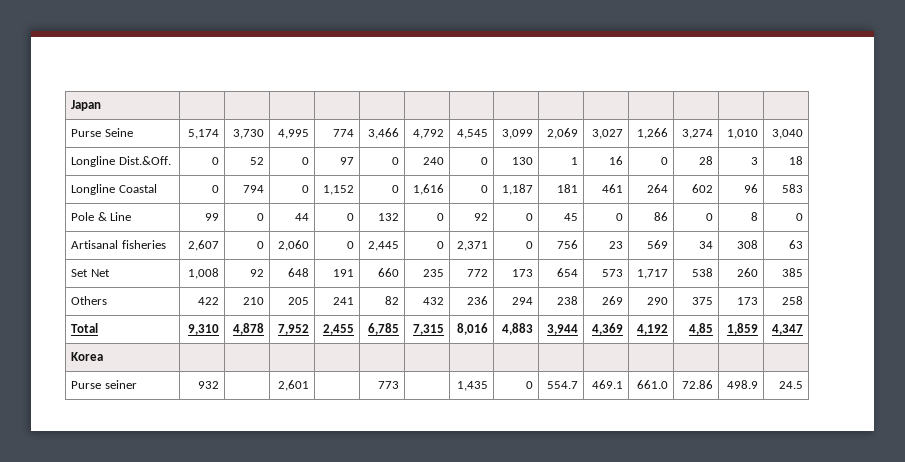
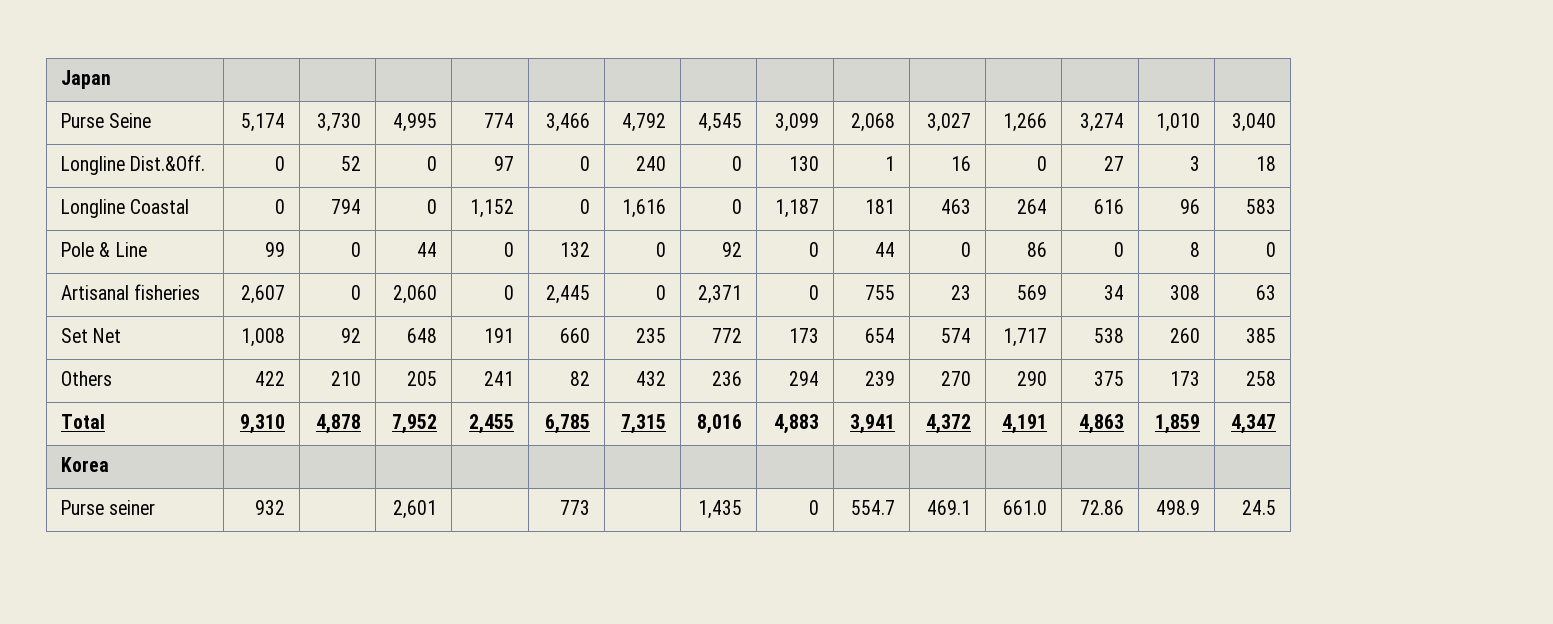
[546,128,578,139] 2,069 -> [850,113,895,132] 2,068
[698,156,713,165] 28 -> [1103,156,1124,171] 27
[601,184,623,193] 461 -> [940,199,971,214] 463
[691,184,713,193] 602 -> [1093,199,1124,214] 616
[563,213,578,221] 45 -> [874,242,895,257] 44
[556,240,578,249] 756 -> [864,285,895,300] 755
[601,269,623,277] 573 -> [940,328,971,343] 574
[556,296,578,305] [601,296,623,305] 238 | 269 -> [864,371,895,386] [940,371,971,386] 239 | 270
[546,324,578,335] [591,323,623,335] [636,324,668,335] [688,323,713,335] 3,944 | 4,369 | 4,192 | 4,85 -> [849,414,895,434] [925,414,971,434] [1001,414,1047,434] [1078,414,1124,434] 3,941 | 4,372 | 4,191 | 4,863

